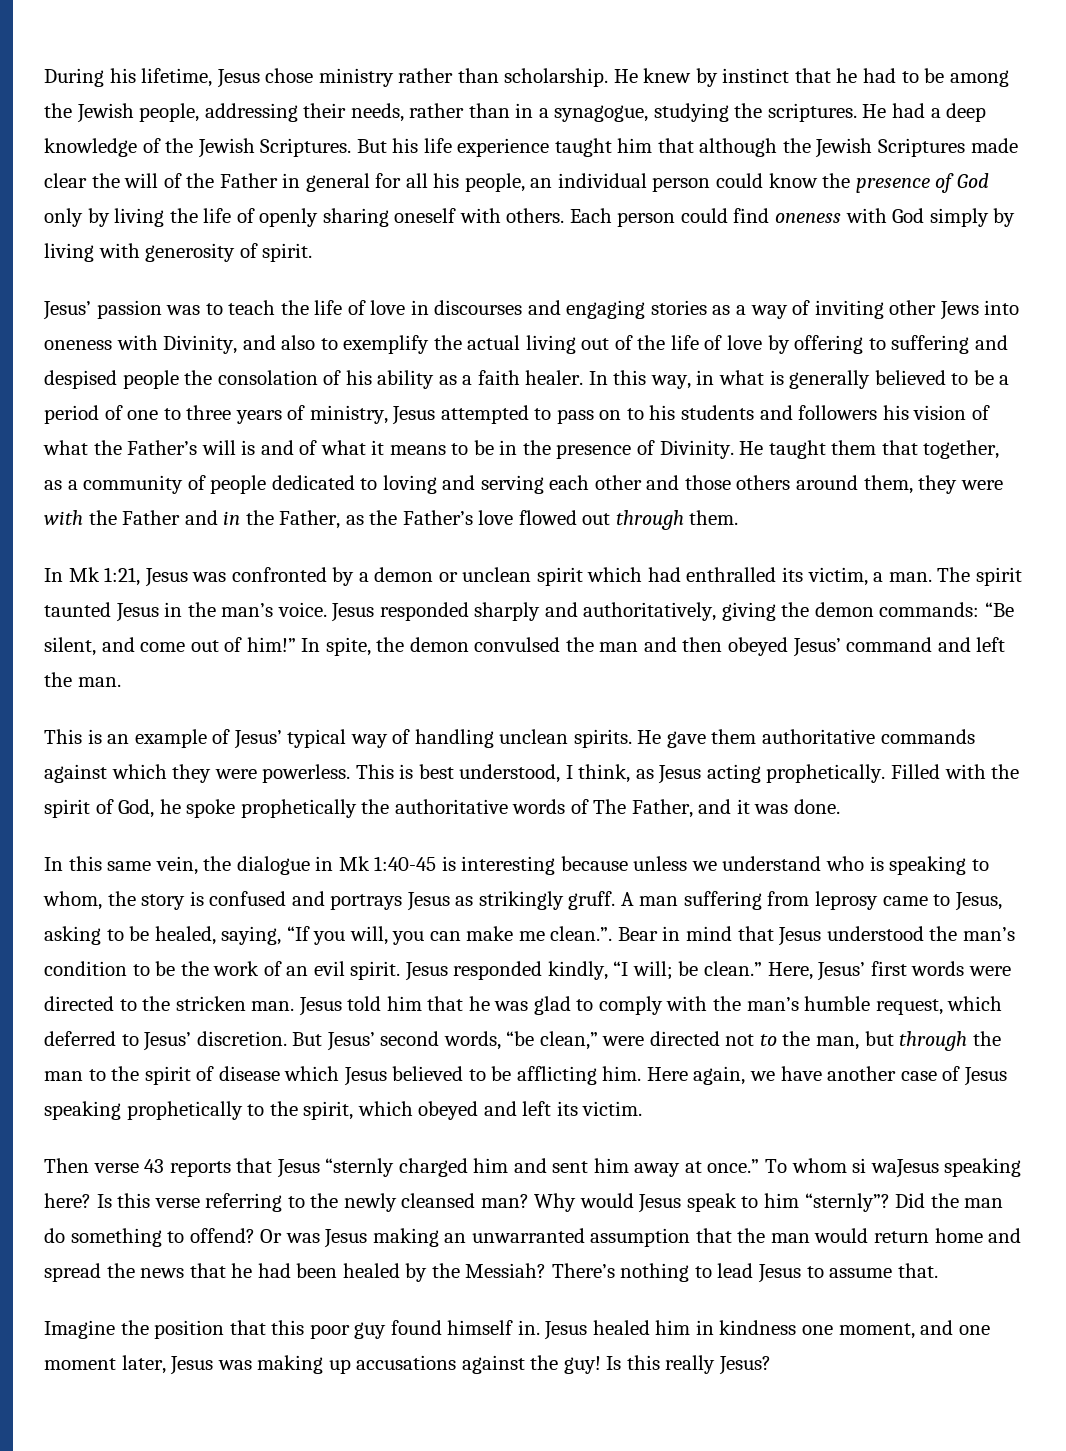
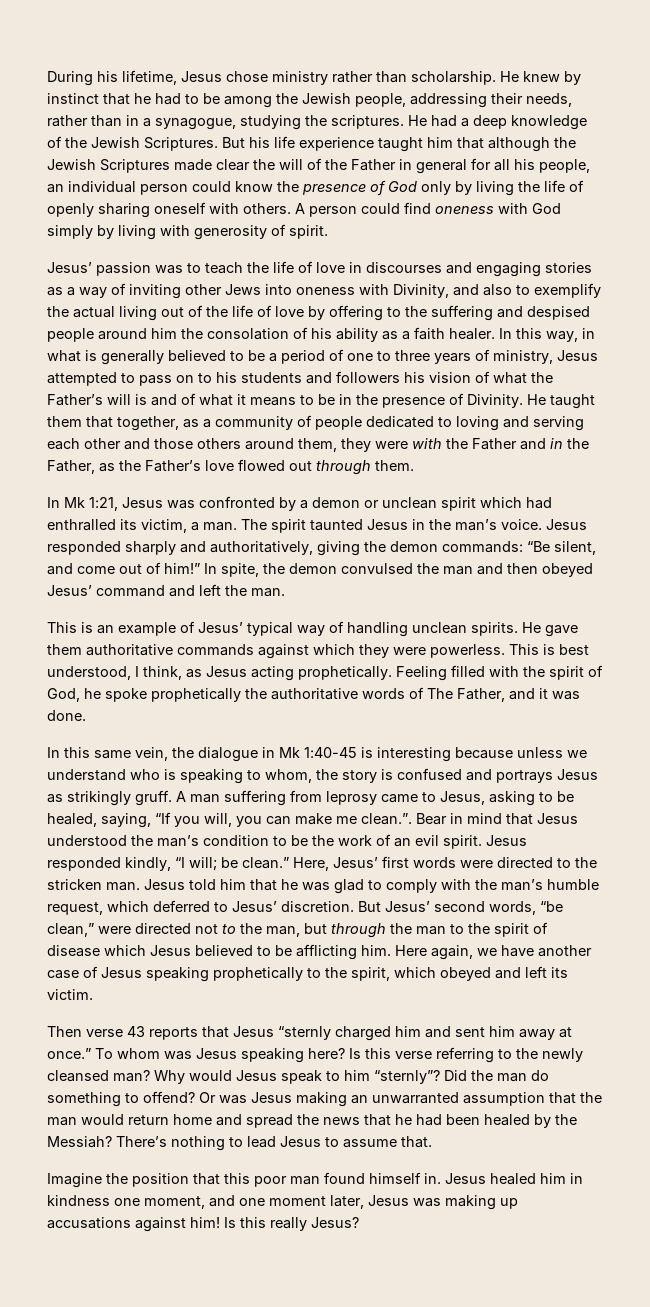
[569,208,612,223] Each -> [295,203,305,214] A
(886, 344) none -> [405,306,427,317] the
(179, 379) none -> [98,328,177,340] around him
[891,764,941,779] Filled -> [396,665,485,681] Feeling filled
[852,1158,939,1178] si waJesus -> [164,1048,237,1060] was Jesus
[354,1322,387,1339] guy -> [290,1176,320,1185] man
[530,1355,601,1374] the guy! -> [190,1217,220,1228] him!

